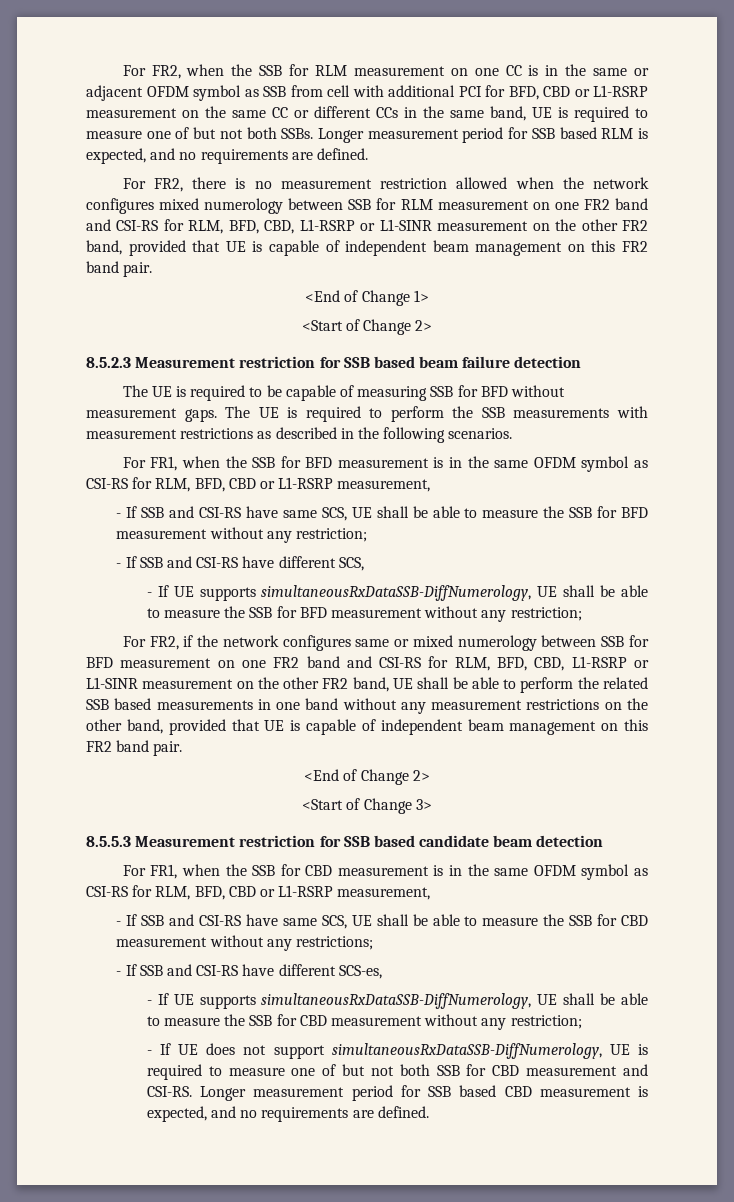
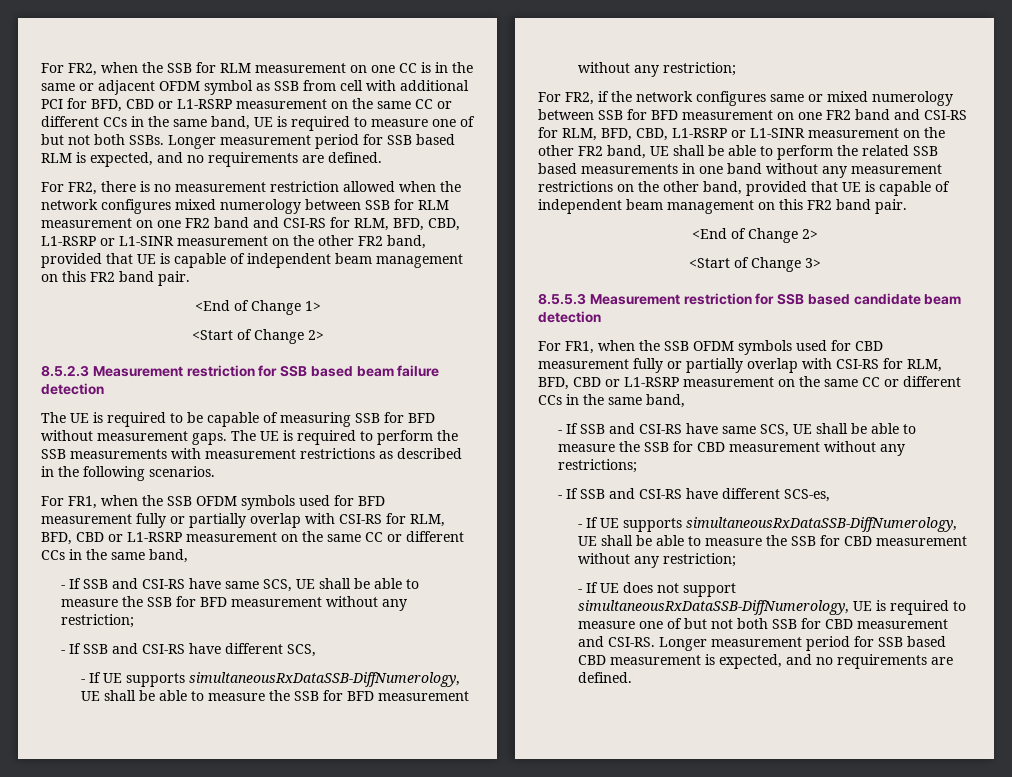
[280,456,648,472] [86,477,431,492] for BFD measurement is in the same OFDM symbol as CSI-RS for RLM, BFD, CBD or L1-RSRP measurement, -> [196,495,385,510] [41,513,445,528] [41,531,464,545] [41,549,188,563] OFDM symbols used for BFD measurement fully or partially overlap with CSI-RS for RLM, BFD, CBD or L1-RSRP measurement on the same CC or different CCs in the same band,
[280,864,648,880] [86,885,431,900] for CBD measurement is in the same OFDM symbol as CSI-RS for RLM, BFD, CBD or L1-RSRP measurement, -> [693,340,883,355] [538,358,942,373] [538,376,961,390] [538,394,685,408] OFDM symbols used for CBD measurement fully or partially overlap with CSI-RS for RLM, BFD, CBD or L1-RSRP measurement on the same CC or different CCs in the same band,

